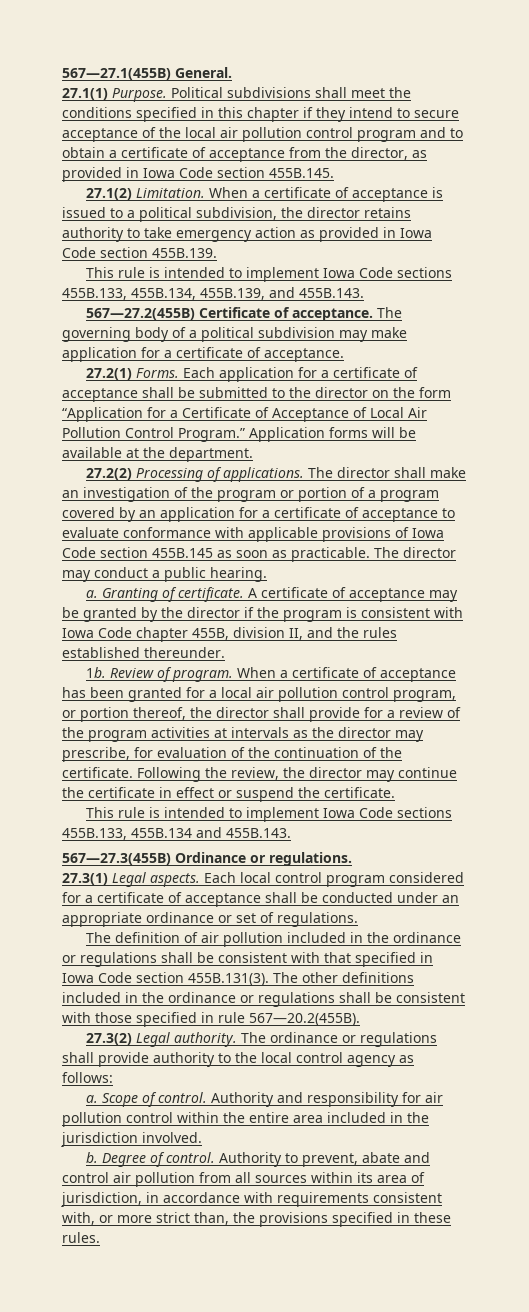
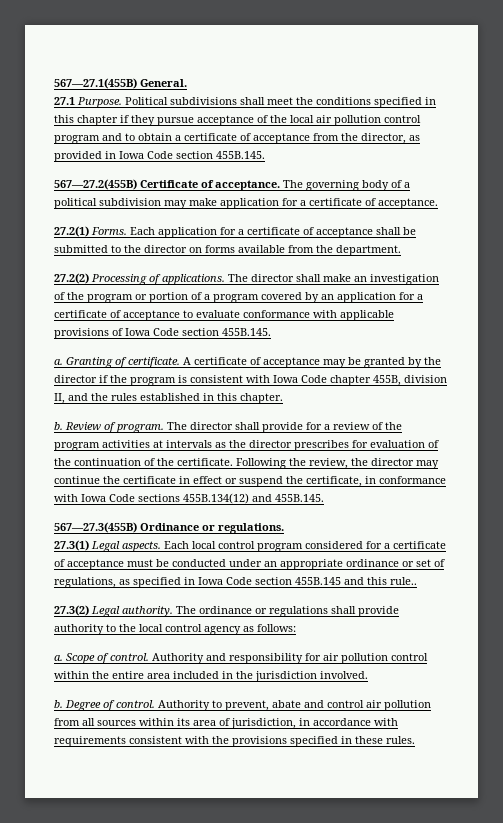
[62,88,108,100] 27.1(1) -> [54,97,75,105] 27.1
[349,107,459,118] intend to secure -> [157,117,194,126] pursue
[85,187,443,202] [62,207,411,222] [62,227,432,242] [62,247,217,258] [85,267,452,282] [62,287,364,300] // 27.1(2) Limitation. When a certificate of acceptance is issued to a political subdivision, the director retains authority to take emergency action as provided in Iowa Code section 455B.139. // This rule is intended to implement Iowa Code sections 455B.133, 455B.134, 455B.139, and 455B.143. -> (265, 155) none
[393,387,451,398] [62,407,427,422] [62,427,416,442] [62,447,139,458] the form “Application for a Certificate of Acceptance of Local Air Pollution Control Program.” Application forms will be available at -> [205,245,314,253] forms available from
[152,547,456,562] [62,567,267,582] 455B.145 as soon as practicable. The director may conduct a public hearing. -> [222,328,271,336] 455B.145.
[144,647,225,658] [85,667,456,682] [62,687,456,702] [62,707,212,722] thereunder. // 1b. Review of program. When a certificate of acceptance has been granted for a local air pollution control program, or portion thereof, the -> [203,393,283,404] [54,422,187,433] in this chapter. // b. Review of program. The
[395,730,424,742] [62,747,130,762] may prescribe, -> [294,440,349,451] prescribes
[324,787,395,798] [85,807,452,822] [62,827,291,840] certificate. // This rule is intended to implement Iowa Code sections 455B.133, 455B.134 and 455B.143. -> [306,476,446,487] [54,493,324,504] certificate, in conformance with Iowa Code sections 455B.134(12) and 455B.145.
[265,892,297,903] shall -> [127,559,153,567] must
[277,912,358,927] [85,932,461,947] [62,952,351,967] regulations. // The definition of air pollution included in the ordinance or regulations shall be consistent with that -> [54,577,130,588] regulations, as
[188,972,414,986] [62,992,465,1007] [62,1012,360,1027] 455B.131(3). The other definitions included in the ordinance or regulations shall be consistent with those specified in rule 567—20.2(455B). -> [295,577,417,585] 455B.145 and this rule..
[62,1212,229,1225] with, or more strict than, -> [185,736,209,744] with

